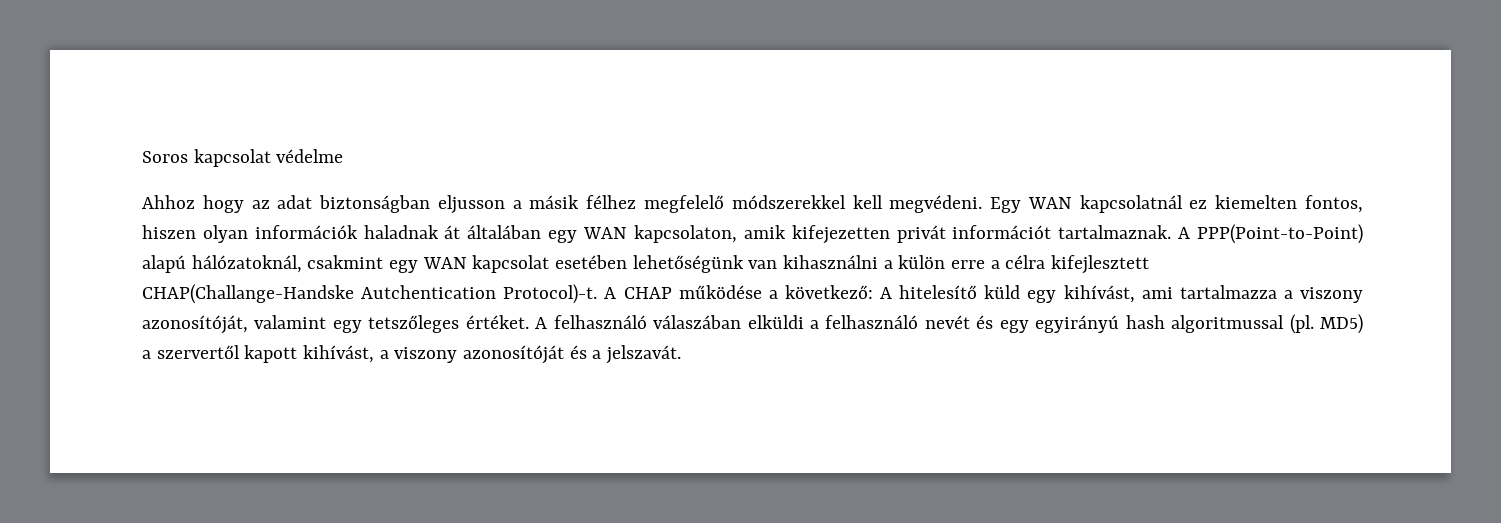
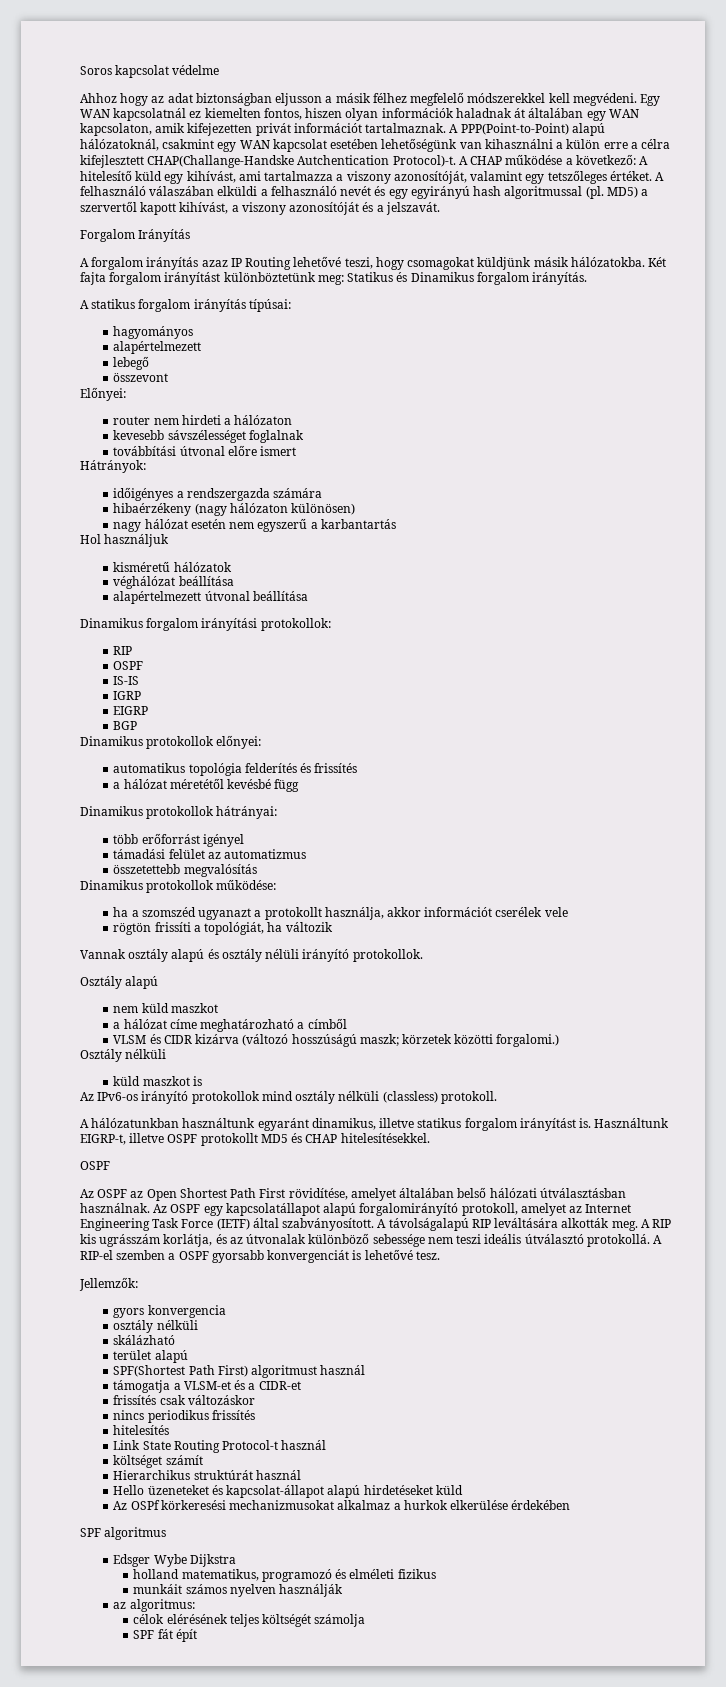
(682, 354) none -> [80,229,191,242] [80,256,667,270] [80,272,588,285] [80,299,291,312] [113,326,194,339] [113,341,202,354] [113,356,150,370] [113,373,169,382] [80,387,126,401] [113,415,293,425] [113,430,304,443] [113,445,297,456] [80,460,146,473] [113,487,323,501] [113,503,356,516] [113,518,396,532] [80,534,170,547] [113,561,232,572] [113,576,234,589] [113,591,308,604] [80,618,331,631] [113,646,133,655] [113,661,144,670] [113,676,140,685] [113,691,142,700] [113,706,149,715] [113,721,138,730] [80,735,262,749] [113,763,358,776] [113,778,300,792] [80,806,278,819] [113,833,244,847] [113,849,307,859] [113,864,257,877] [80,879,277,893] [113,907,568,920] [113,922,333,935] [80,949,423,962] [80,976,159,989] [113,1003,218,1013] [113,1018,347,1032] [113,1034,560,1047] [80,1049,167,1062] [113,1076,202,1086] [80,1091,497,1104] [80,1118,670,1131] [80,1133,430,1146] [80,1161,110,1170] [80,1187,626,1201] [80,1203,632,1216] [80,1218,672,1231] [80,1233,663,1247] [80,1249,440,1263] [79,1277,138,1291] [113,1305,226,1318] [113,1320,198,1333] [113,1335,176,1345] [113,1350,188,1363] [113,1365,366,1378] [113,1380,301,1393] [113,1395,255,1405] [113,1410,255,1423] [113,1425,170,1435] [113,1440,327,1453] [113,1455,203,1468] [113,1470,301,1480] [113,1485,463,1498] [113,1500,571,1510] [80,1527,167,1540] [113,1554,236,1567] [133,1569,436,1582] [133,1584,344,1597] [113,1599,195,1612] [133,1614,366,1627] [133,1629,197,1642] // Forgalom Irányítás // A forgalom irányítás azaz IP Routing lehetővé teszi, hogy csomagokat küldjünk másik hálózatokba. Két fajta forgalom irányítást különböztetünk meg: Statikus és Dinamikus forgalom irányítás. // A statikus forgalom irányítás típúsai: // hagyományos // alapértelmezett // lebegő // összevont // Előnyei: // router nem hirdeti a hálózaton // kevesebb sávszélességet foglalnak // továbbítási útvonal előre ismert // Hátrányok: // időigényes a rendszergazda számára // hibaérzékeny (nagy hálózaton különösen) // nagy hálózat esetén nem egyszerű a karbantartás // Hol használjuk // kisméretű hálózatok // véghálózat beállítása // alapértelmezett útvonal beállítása // Dinamikus forgalom irányítási protokollok: // RIP // OSPF // IS-IS // IGRP // EIGRP // BGP // Dinamikus protokollok előnyei: // automatikus topológia felderítés és frissítés // a hálózat méretétől kevésbé függ // Dinamikus protokollok hátrányai: // több erőforrást igényel // támadási felület az automatizmus // összetettebb megvalósítás // Dinamikus protokollok működése: // ha a szomszéd ugyanazt a protokollt használja, akkor információt cserélek vele // rögtön frissíti a topológiát, ha változik // Vannak osztály alapú és osztály nélüli irányító protokollok. // Osztály alapú // nem küld maszkot // a hálózat címe meghatározható a címből // VLSM és CIDR kizárva (változó hosszúságú maszk; körzetek közötti forgalomi.) // Osztály nélküli // küld maszkot is // Az IPv6-os irányító protokollok mind osztály nélküli (classless) protokoll. // A hálózatunkban használtunk egyaránt dinamikus, illetve statikus forgalom irányítást is. Használtunk EIGRP-t, illetve OSPF protokollt MD5 és CHAP hitelesítésekkel. // OSPF // Az OSPF az Open Shortest Path First rövidítése, amelyet általában belső hálózati útválasztásban használnak. Az OSPF egy kapcsolatállapot alapú forgalomirányító protokoll, amelyet az Internet Engineering Task Force (IETF) által szabványosított. A távolságalapú RIP leváltására alkották meg. A RIP kis ugrásszám korlátja, és az útvonalak különböző sebessége nem teszi ideális útválasztó protokollá. A RIP-el szemben a OSPF gyorsabb konvergenciát is lehetővé tesz. // Jellemzők: // gyors konvergencia // osztály nélküli // skálázható // terület alapú // SPF(Shortest Path First) algoritmust használ // támogatja a VLSM-et és a CIDR-et // frissítés csak változáskor // nincs periodikus frissítés // hitelesítés // Link State Routing Protocol-t használ // költséget számít // Hierarchikus struktúrát használ // Hello üzeneteket és kapcsolat-állapot alapú hirdetéseket küld // Az OSPf körkeresési mechanizmusokat alkalmaz a hurkok elkerülése érdekében // SPF algoritmus // Edsger Wybe Dijkstra // holland matematikus, programozó és elméleti fizikus // munkáit számos nyelven használják // az algoritmus: // célok elérésének teljes költségét számolja // SPF fát épít

